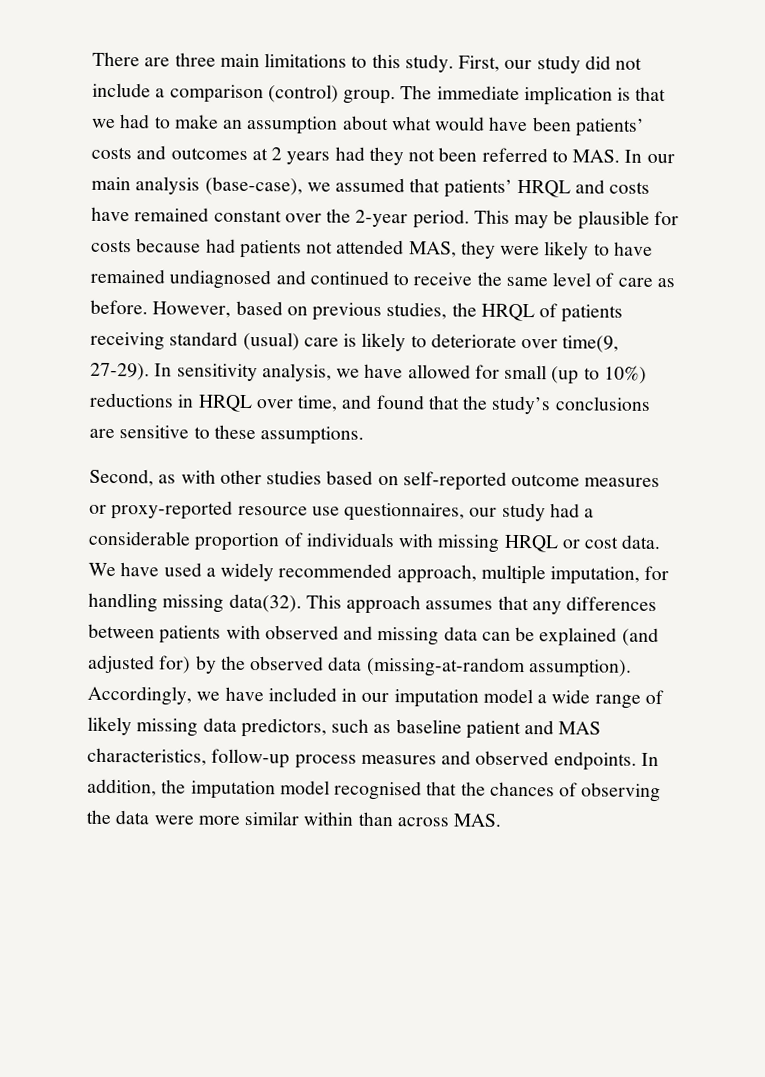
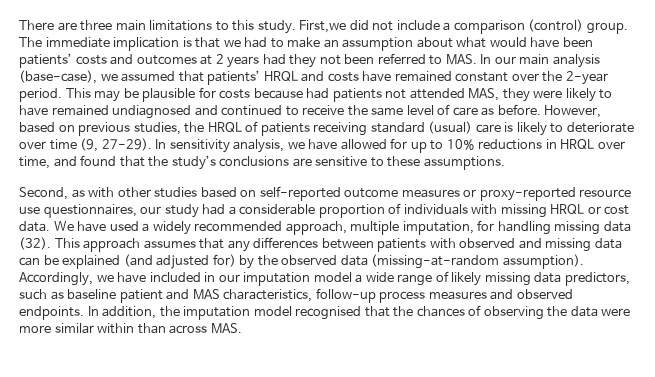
[458,55,581,74] First, our study -> [299,20,347,33] First,we
[562,335,620,353] time(9, -> [49,138,99,152] time (9,
[504,364,647,385] small (up to 10%) -> [410,139,475,153] up to 10%
[228,593,302,613] data(32). -> [603,221,631,232] [19,237,51,250] data (32).

